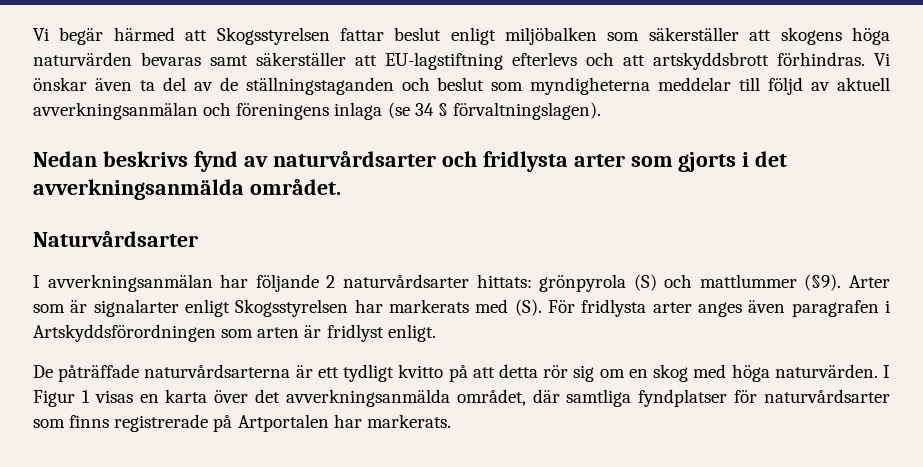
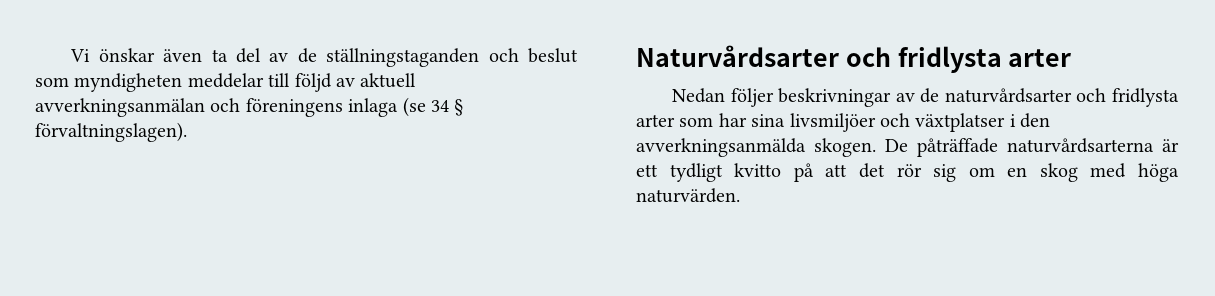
[33,27,890,45] [33,52,890,70] Vi begär härmed att Skogsstyrelsen fattar beslut enligt miljöbalken som säkerställer att skogens höga naturvärden bevaras samt säkerställer att EU-lagstiftning efterlevs och att artskyddsbrott förhindras. Vi -> [70,49,91,62] Vi
[530,77,651,95] myndigheterna -> [74,73,183,92] myndigheten
[33,151,268,172] Nedan beskrivs fynd av -> [636,45,1072,73] [672,88,940,107] Naturvårdsarter och fridlysta arter // Nedan följer beskrivningar av de
[678,151,788,172] [33,178,341,200] [33,230,198,247] [33,274,891,292] [33,299,891,317] [33,324,436,342] gjorts i det avverkningsanmälda området. // Naturvårdsarter // I avverkningsanmälan har följande 2 naturvårdsarter hittats: grönpyrola (S) och mattlummer (§9). Arter som är signalarter enligt Skogsstyrelsen har markerats med (S). För fridlysta arter anges även paragrafen i Artskyddsförordningen som arten är fridlyst enligt. // -> [718,113,1051,132] [636,138,876,157] har sina livsmiljöer och växtplatser i den avverkningsanmälda skogen.
[499,364,538,378] detta -> [858,163,885,178] det
[882,365,890,378] [33,389,890,407] [33,414,451,432] I Figur 1 visas en karta över det avverkningsanmälda området, där samtliga fyndplatser för naturvårdsarter som finns registrerade på Artportalen har markerats. -> (740, 195) none

